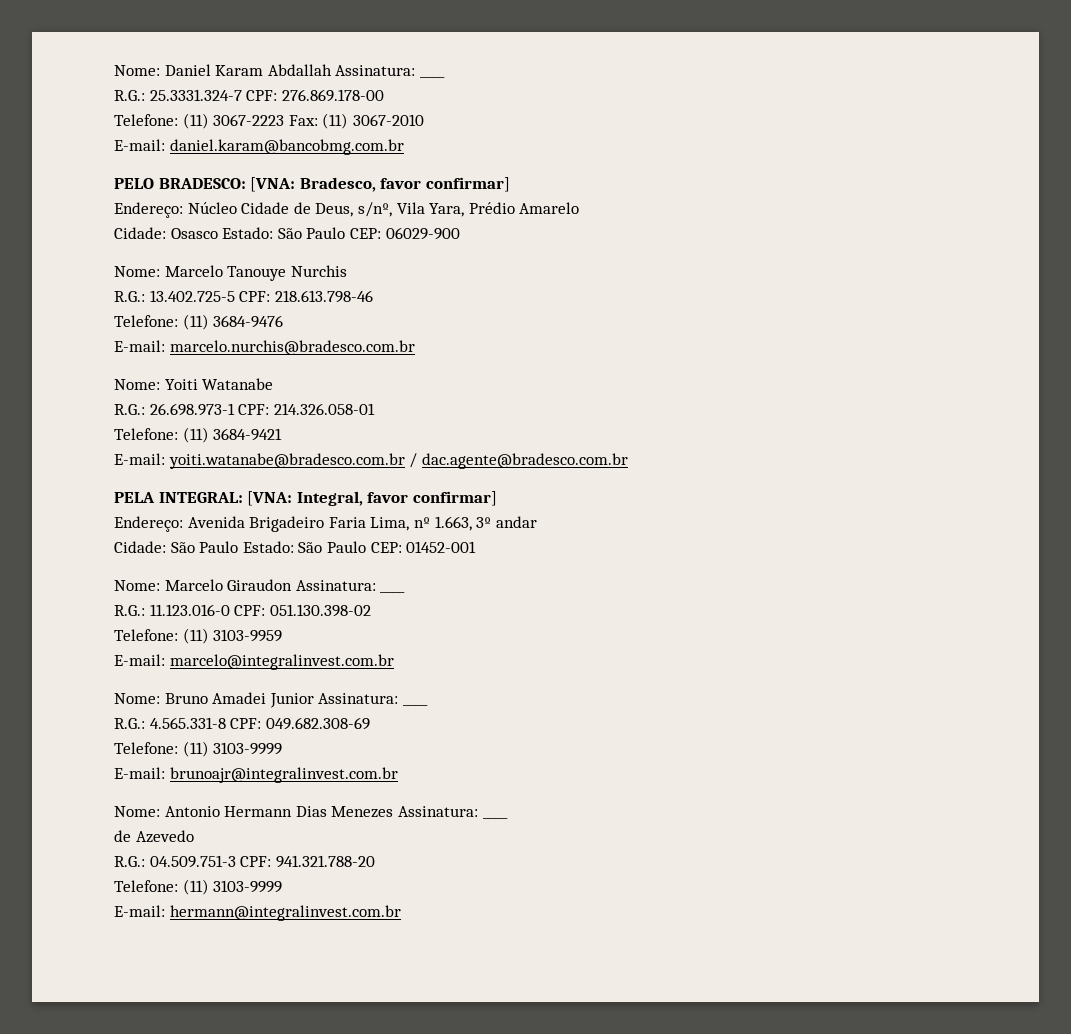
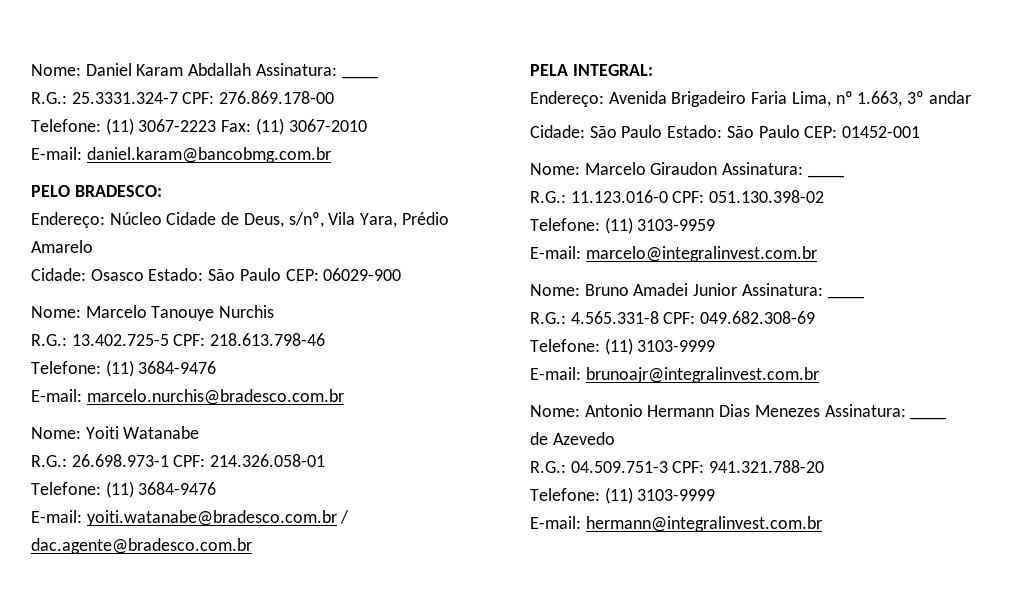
[250,177,510,192] [VNA: Bradesco, favor confirmar] -> (162, 191) none
[213,428,283,441] 3684-9421 -> [138,482,217,495] 3684-9476
[247,491,497,506] [VNA: Integral, favor confirmar] -> (653, 70) none

